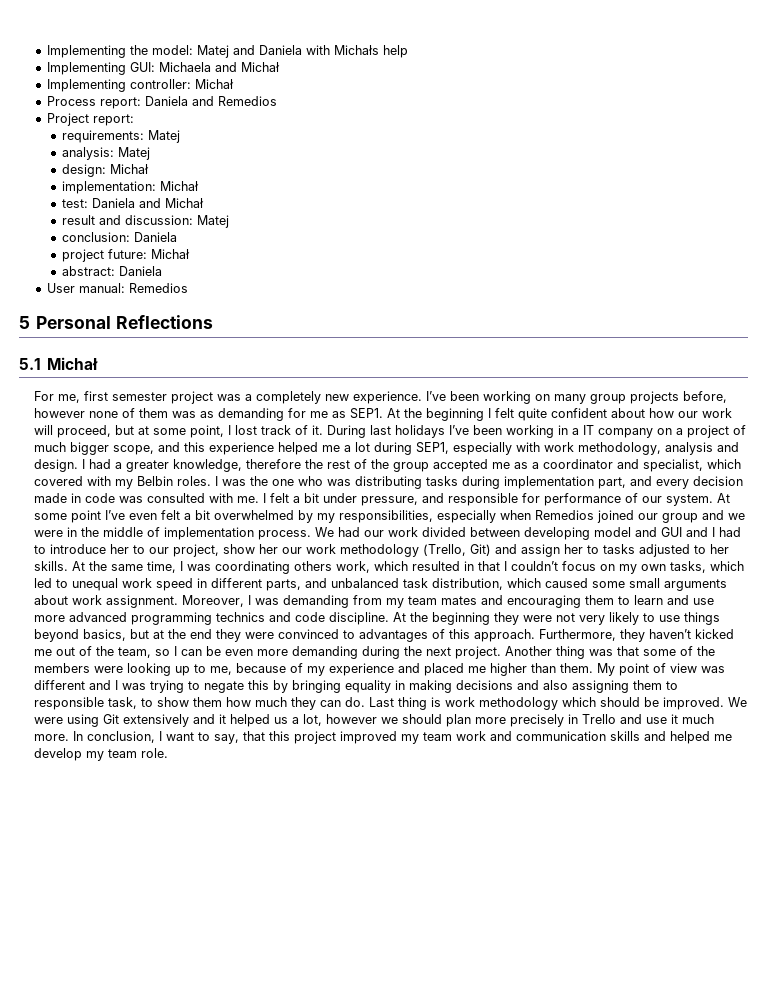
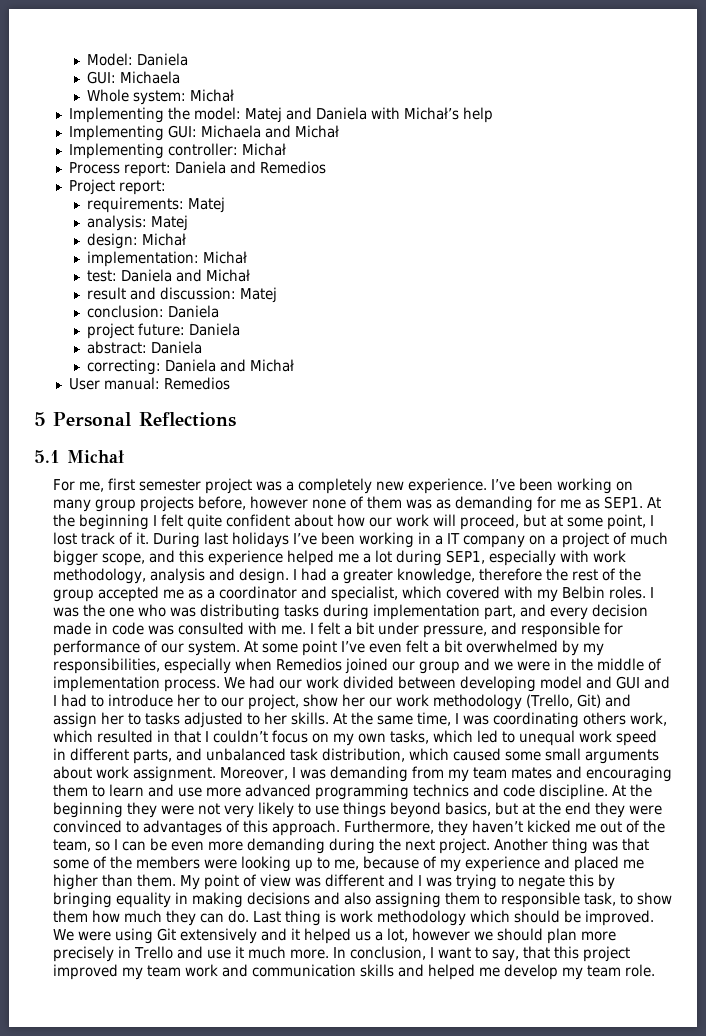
(47, 51) none -> [87,53,189,66] [87,71,181,84] [87,89,235,105] Model: Daniela // GUI: Michaela // Whole system: Michał //
[334,45,380,55] Michałs -> [403,107,459,120] Michał’s
[150,249,190,259] Michał -> [189,323,241,336] Daniela
(162, 271) none -> [87,359,295,375] // correcting: Daniela and Michał

